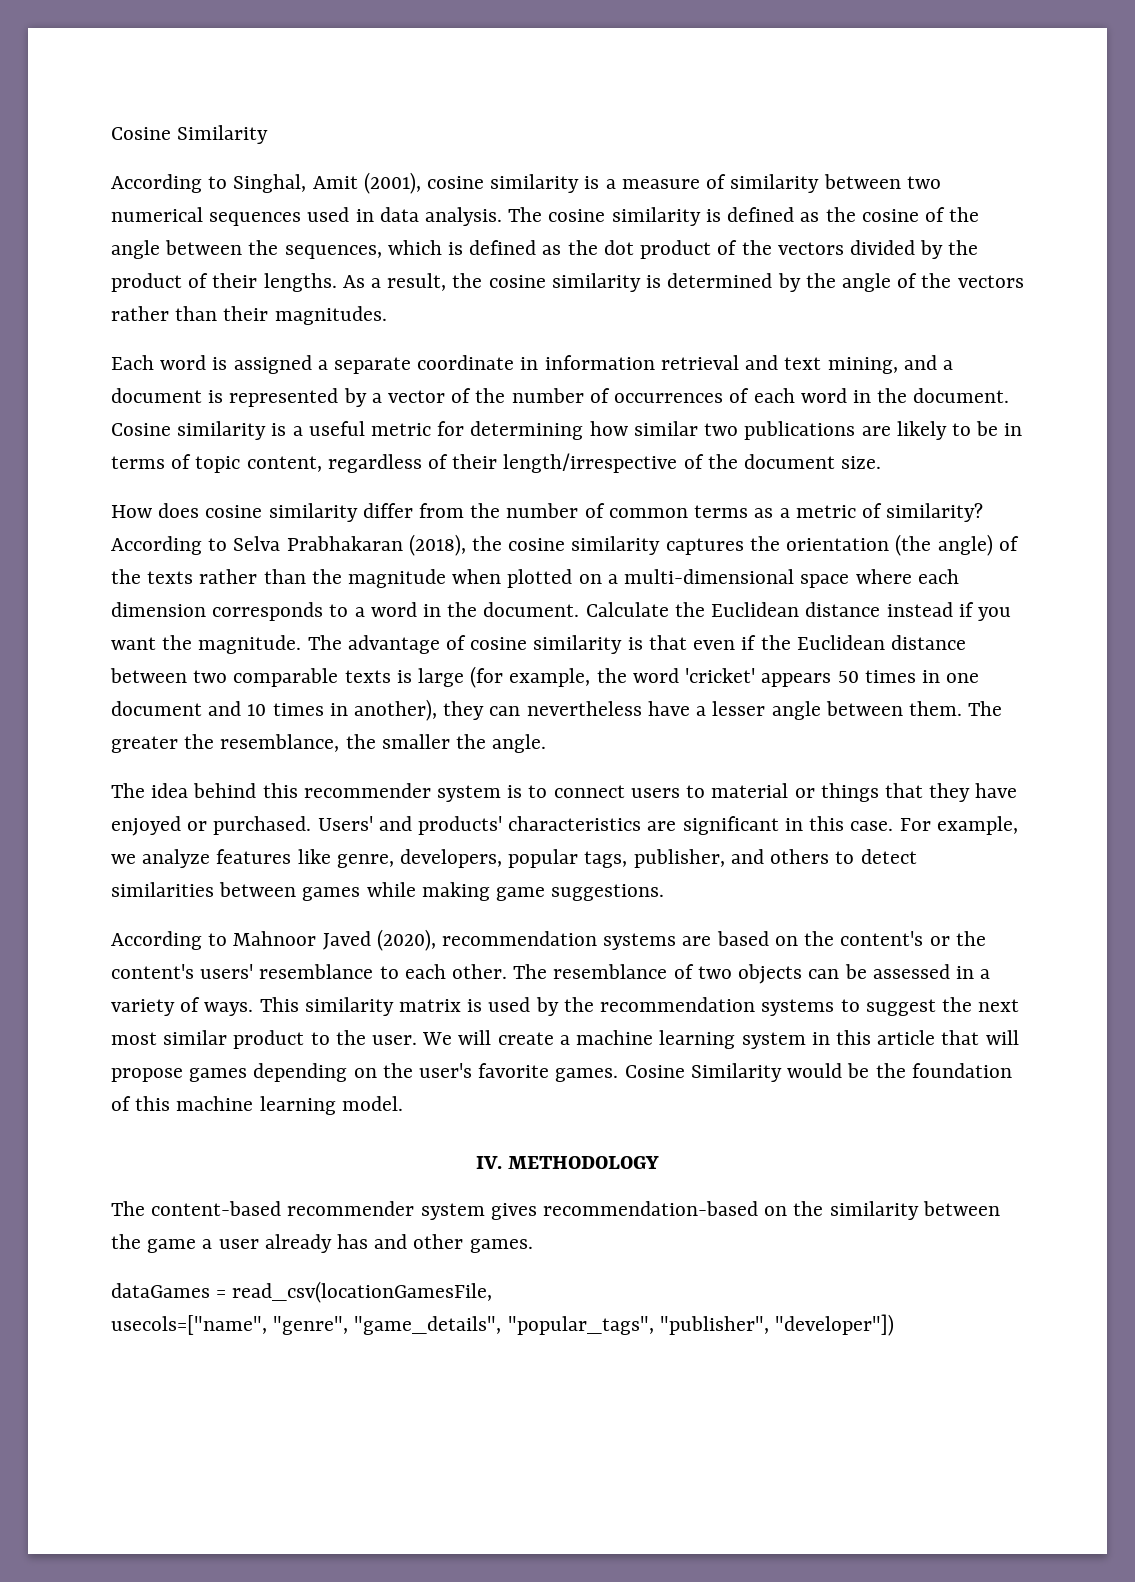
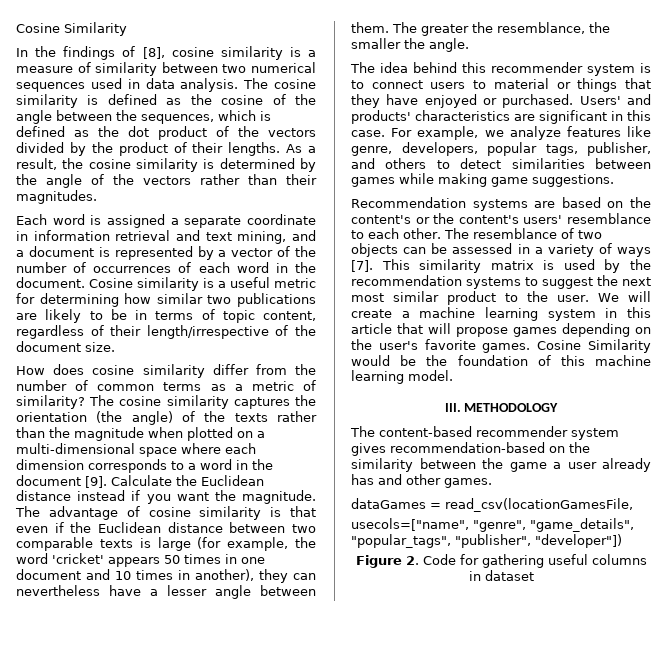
[111,172,421,194] According to Singhal, Amit (2001), -> [16,46,165,60] In the findings of [8],
[111,534,503,556] According to Selva Prabhakaran (2018), the -> [89,395,115,406] The
[483,602,580,617] document. -> [16,475,107,488] document [9].
[111,929,598,951] According to Mahnoor Javed (2020), recommendation -> [351,197,466,208] Recommendation
[204,1002,254,1016] ways. -> [617,247,651,257] [351,260,373,272] ways [7].
[475,1156,502,1169] IV. -> [444,403,461,412] III.
(895, 1325) none -> [355,554,647,568] [468,570,534,581] // Figure 2. Code for gathering useful columns in dataset

